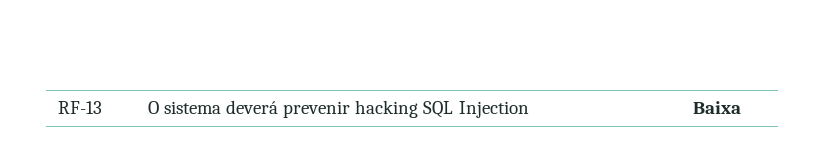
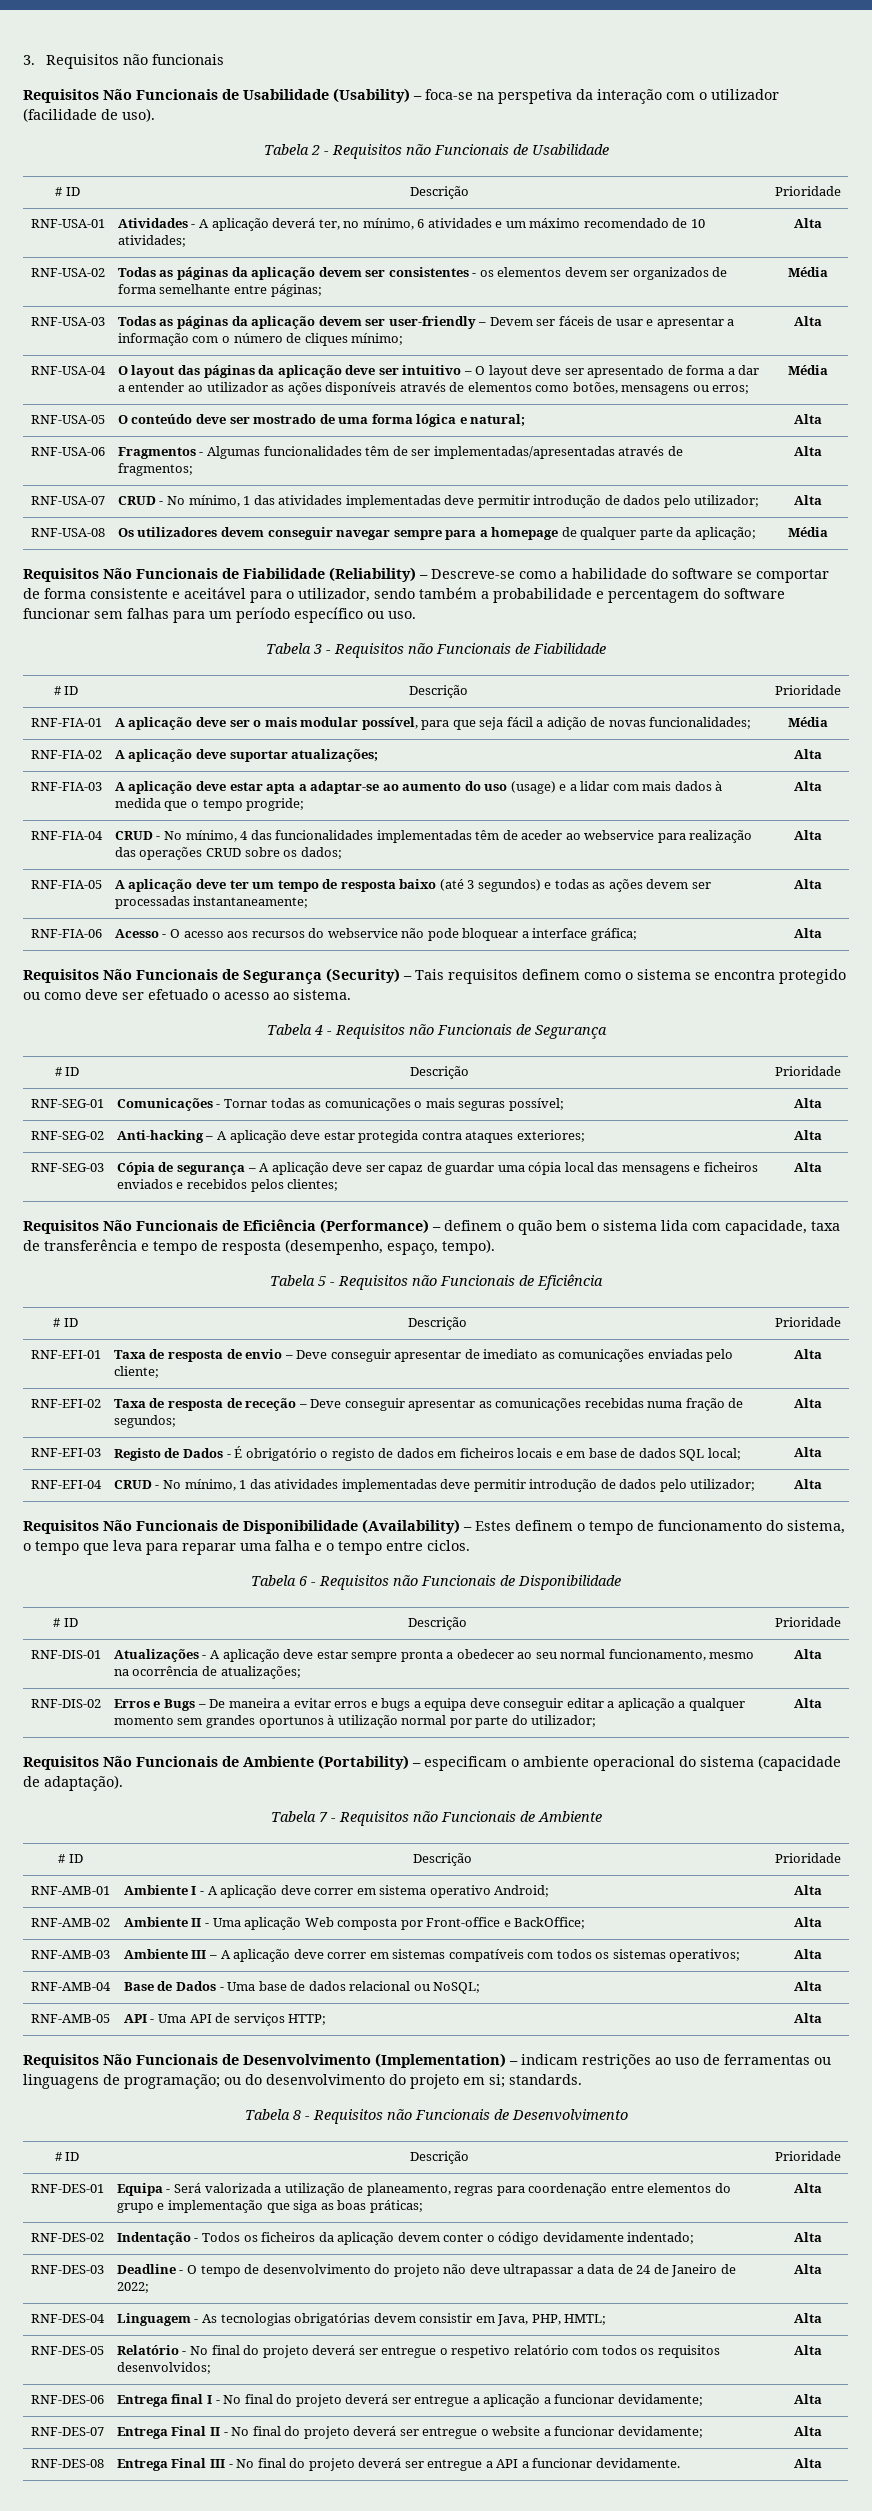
[57,101,102,114] [147,100,529,118] [692,101,741,114] RF-13 | O sistema deverá prevenir hacking SQL Injection | Baixa -> [23,54,224,69] [23,88,779,104] [23,108,155,122] [263,144,609,159] [55,187,80,196] [410,186,469,199] [774,186,841,196] [30,219,105,228] [117,218,705,231] [117,235,186,247] [793,218,822,228] [30,268,105,277] [117,267,728,280] [117,284,322,297] [787,267,828,277] [30,317,105,326] [117,316,735,329] [117,333,404,346] [793,316,822,326] [30,366,106,375] [117,365,760,378] [117,382,750,395] [787,365,828,375] [30,415,105,424] [117,414,526,427] [793,414,822,424] [30,447,105,456] [117,446,683,459] [117,463,193,476] [793,446,822,456] [30,496,105,505] [117,495,760,508] [793,495,822,505] [30,528,105,537] [117,527,756,540] [787,527,828,537] [23,567,829,583] [23,587,785,603] [23,607,416,623] [266,643,606,658] [53,686,79,695] [408,685,468,698] [775,685,841,695] [30,718,102,727] [114,717,752,730] [788,717,828,727] [30,750,102,759] [114,749,379,762] [794,749,822,759] [30,782,102,791] [114,781,723,794] [114,798,305,811] [794,781,822,791] [30,831,103,840] [114,830,753,843] [114,847,342,860] [794,830,822,840] [30,880,102,889] [114,879,711,892] [114,896,309,909] [794,879,822,889] [30,929,102,938] [114,928,637,941] [794,928,822,938] [23,968,846,984] [23,989,351,1000] [266,1024,607,1039] [54,1067,80,1076] [409,1066,469,1079] [774,1066,841,1076] [30,1099,104,1108] [116,1098,564,1111] [793,1098,822,1108] [30,1131,104,1140] [116,1130,585,1143] [793,1130,822,1140] [30,1163,104,1172] [116,1162,758,1175] [116,1179,339,1192] [793,1162,822,1172] [23,1219,840,1235] [23,1239,495,1255] [270,1274,603,1290] [53,1318,78,1327] [408,1317,467,1330] [775,1317,841,1327] [30,1350,101,1359] [113,1349,734,1362] [113,1366,159,1378] [794,1349,822,1359] [30,1399,101,1408] [113,1398,744,1411] [113,1415,176,1428] [794,1398,822,1408] [30,1448,101,1457] [113,1446,741,1461] [794,1447,822,1457] [30,1480,102,1489] [113,1479,756,1492] [794,1479,822,1489] [23,1519,845,1535] [23,1540,470,1555] [251,1575,621,1590] [53,1618,78,1627] [408,1617,467,1630] [775,1617,841,1627] [30,1650,101,1659] [113,1649,755,1662] [113,1666,301,1679] [794,1649,822,1659] [30,1699,101,1708] [113,1698,745,1711] [113,1715,597,1728] [794,1698,822,1708] [23,1755,841,1771] [23,1775,123,1791] [270,1811,602,1826] [58,1854,83,1863] [412,1853,472,1866] [774,1853,841,1863] [31,1886,110,1895] [123,1885,550,1898] [793,1885,822,1895] [31,1918,110,1927] [123,1917,586,1930] [793,1917,822,1927] [31,1950,110,1959] [123,1949,741,1962] [793,1949,822,1959] [31,1982,111,1991] [123,1981,481,1994] [793,1981,822,1991] [31,2014,110,2023] [123,2013,327,2026] [793,2013,822,2023] [23,2053,831,2069] [23,2074,582,2089] [244,2109,628,2124] [54,2152,80,2161] [409,2151,469,2164] [774,2151,841,2161] [30,2184,104,2193] [116,2183,731,2196] [116,2200,423,2213] [793,2183,822,2193] [30,2233,104,2242] [116,2232,695,2245] [793,2232,822,2242] [30,2265,104,2274] [116,2264,736,2277] [116,2282,149,2293] [793,2264,822,2274] [30,2314,105,2323] [116,2313,607,2326] [793,2313,822,2323] [30,2346,104,2355] [116,2345,720,2358] [116,2362,211,2374] [793,2345,822,2355] [30,2395,104,2404] [116,2394,703,2407] [793,2394,822,2404] [30,2427,104,2436] [116,2426,703,2439] [793,2426,822,2436] [30,2459,104,2468] [116,2458,680,2471] [793,2458,822,2468] 3. Requisitos não funcionais // Requisitos Não Funcionais de Usabilidade (Usability) – foca-se na perspetiva da interação com o utilizador (facilidade de uso). // Tabela 2 - Requisitos não Funcionais de Usabilidade // # ID | Descrição | Prioridade // RNF-USA-01 | Atividades - A aplicação deverá ter, no mínimo, 6 atividades e um máximo recomendado de 10 atividades; | Alta // RNF-USA-02 | Todas as páginas da aplicação devem ser consistentes - os elementos devem ser organizados de forma semelhante entre páginas; | Média // RNF-USA-03 | Todas as páginas da aplicação devem ser user-friendly – Devem ser fáceis de usar e apresentar a informação com o número de cliques mínimo; | Alta // RNF-USA-04 | O layout das páginas da aplicação deve ser intuitivo – O layout deve ser apresentado de forma a dar a entender ao utilizador as ações disponíveis através de elementos como botões, mensagens ou erros; | Média // RNF-USA-05 | O conteúdo deve ser mostrado de uma forma lógica e natural; | Alta // RNF-USA-06 | Fragmentos - Algumas funcionalidades têm de ser implementadas/apresentadas através de fragmentos; | Alta // RNF-USA-07 | CRUD - No mínimo, 1 das atividades implementadas deve permitir introdução de dados pelo utilizador; | Alta // RNF-USA-08 | Os utilizadores devem conseguir navegar sempre para a homepage de qualquer parte da aplicação; | Média // Requisitos Não Funcionais de Fiabilidade (Reliability) – Descreve-se como a habilidade do software se comportar de forma consistente e aceitável para o utilizador, sendo também a probabilidade e percentagem do software funcionar sem falhas para um período específico ou uso. // Tabela 3 - Requisitos não Funcionais de Fiabilidade // # ID | Descrição | Prioridade // RNF-FIA-01 | A aplicação deve ser o mais modular possível, para que seja fácil a adição de novas funcionalidades; | Média // RNF-FIA-02 | A aplicação deve suportar atualizações; | Alta // RNF-FIA-03 | A aplicação deve estar apta a adaptar-se ao aumento do uso (usage) e a lidar com mais dados à medida que o tempo progride; | Alta // RNF-FIA-04 | CRUD - No mínimo, 4 das funcionalidades implementadas têm de aceder ao webservice para realização das operações CRUD sobre os dados; | Alta // RNF-FIA-05 | A aplicação deve ter um tempo de resposta baixo (até 3 segundos) e todas as ações devem ser processadas instantaneamente; | Alta // RNF-FIA-06 | Acesso - O acesso aos recursos do webservice não pode bloquear a interface gráfica; | Alta // Requisitos Não Funcionais de Segurança (Security) – Tais requisitos definem como o sistema se encontra protegido ou como deve ser efetuado o acesso ao sistema. // Tabela 4 - Requisitos não Funcionais de Segurança // # ID | Descrição | Prioridade // RNF-SEG-01 | Comunicações - Tornar todas as comunicações o mais seguras possível; | Alta // RNF-SEG-02 | Anti-hacking – A aplicação deve estar protegida contra ataques exteriores; | Alta // RNF-SEG-03 | Cópia de segurança – A aplicação deve ser capaz de guardar uma cópia local das mensagens e ficheiros enviados e recebidos pelos clientes; | Alta // Requisitos Não Funcionais de Eficiência (Performance) – definem o quão bem o sistema lida com capacidade, taxa de transferência e tempo de resposta (desempenho, espaço, tempo). // Tabela 5 - Requisitos não Funcionais de Eficiência // # ID | Descrição | Prioridade // RNF-EFI-01 | Taxa de resposta de envio – Deve conseguir apresentar de imediato as comunicações enviadas pelo cliente; | Alta // RNF-EFI-02 | Taxa de resposta de receção – Deve conseguir apresentar as comunicações recebidas numa fração de segundos; | Alta // RNF-EFI-03 | Registo de Dados - É obrigatório o registo de dados em ficheiros locais e em base de dados SQL local; | Alta // RNF-EFI-04 | CRUD - No mínimo, 1 das atividades implementadas deve permitir introdução de dados pelo utilizador; | Alta // Requisitos Não Funcionais de Disponibilidade (Availability) – Estes definem o tempo de funcionamento do sistema, o tempo que leva para reparar uma falha e o tempo entre ciclos. // Tabela 6 - Requisitos não Funcionais de Disponibilidade // # ID | Descrição | Prioridade // RNF-DIS-01 | Atualizações - A aplicação deve estar sempre pronta a obedecer ao seu normal funcionamento, mesmo na ocorrência de atualizações; | Alta // RNF-DIS-02 | Erros e Bugs – De maneira a evitar erros e bugs a equipa deve conseguir editar a aplicação a qualquer momento sem grandes oportunos à utilização normal por parte do utilizador; | Alta // Requisitos Não Funcionais de Ambiente (Portability) – especificam o ambiente operacional do sistema (capacidade de adaptação). // Tabela 7 - Requisitos não Funcionais de Ambiente // # ID | Descrição | Prioridade // RNF-AMB-01 | Ambiente I - A aplicação deve correr em sistema operativo Android; | Alta // RNF-AMB-02 | Ambiente II - Uma aplicação Web composta por Front-office e BackOffice; | Alta // RNF-AMB-03 | Ambiente III – A aplicação deve correr em sistemas compatíveis com todos os sistemas operativos; | Alta // RNF-AMB-04 | Base de Dados - Uma base de dados relacional ou NoSQL; | Alta // RNF-AMB-05 | API - Uma API de serviços HTTP; | Alta // Requisitos Não Funcionais de Desenvolvimento (Implementation) – indicam restrições ao uso de ferramentas ou linguagens de programação; ou do desenvolvimento do projeto em si; standards. // Tabela 8 - Requisitos não Funcionais de Desenvolvimento // # ID | Descrição | Prioridade // RNF-DES-01 | Equipa - Será valorizada a utilização de planeamento, regras para coordenação entre elementos do grupo e implementação que siga as boas práticas; | Alta // RNF-DES-02 | Indentação - Todos os ficheiros da aplicação devem conter o código devidamente indentado; | Alta // RNF-DES-03 | Deadline - O tempo de desenvolvimento do projeto não deve ultrapassar a data de 24 de Janeiro de 2022; | Alta // RNF-DES-04 | Linguagem - As tecnologias obrigatórias devem consistir em Java, PHP, HMTL; | Alta // RNF-DES-05 | Relatório - No final do projeto deverá ser entregue o respetivo relatório com todos os requisitos desenvolvidos; | Alta // RNF-DES-06 | Entrega final I - No final do projeto deverá ser entregue a aplicação a funcionar devidamente; | Alta // RNF-DES-07 | Entrega Final II - No final do projeto deverá ser entregue o website a funcionar devidamente; | Alta // RNF-DES-08 | Entrega Final III - No final do projeto deverá ser entregue a API a funcionar devidamente. | Alta

